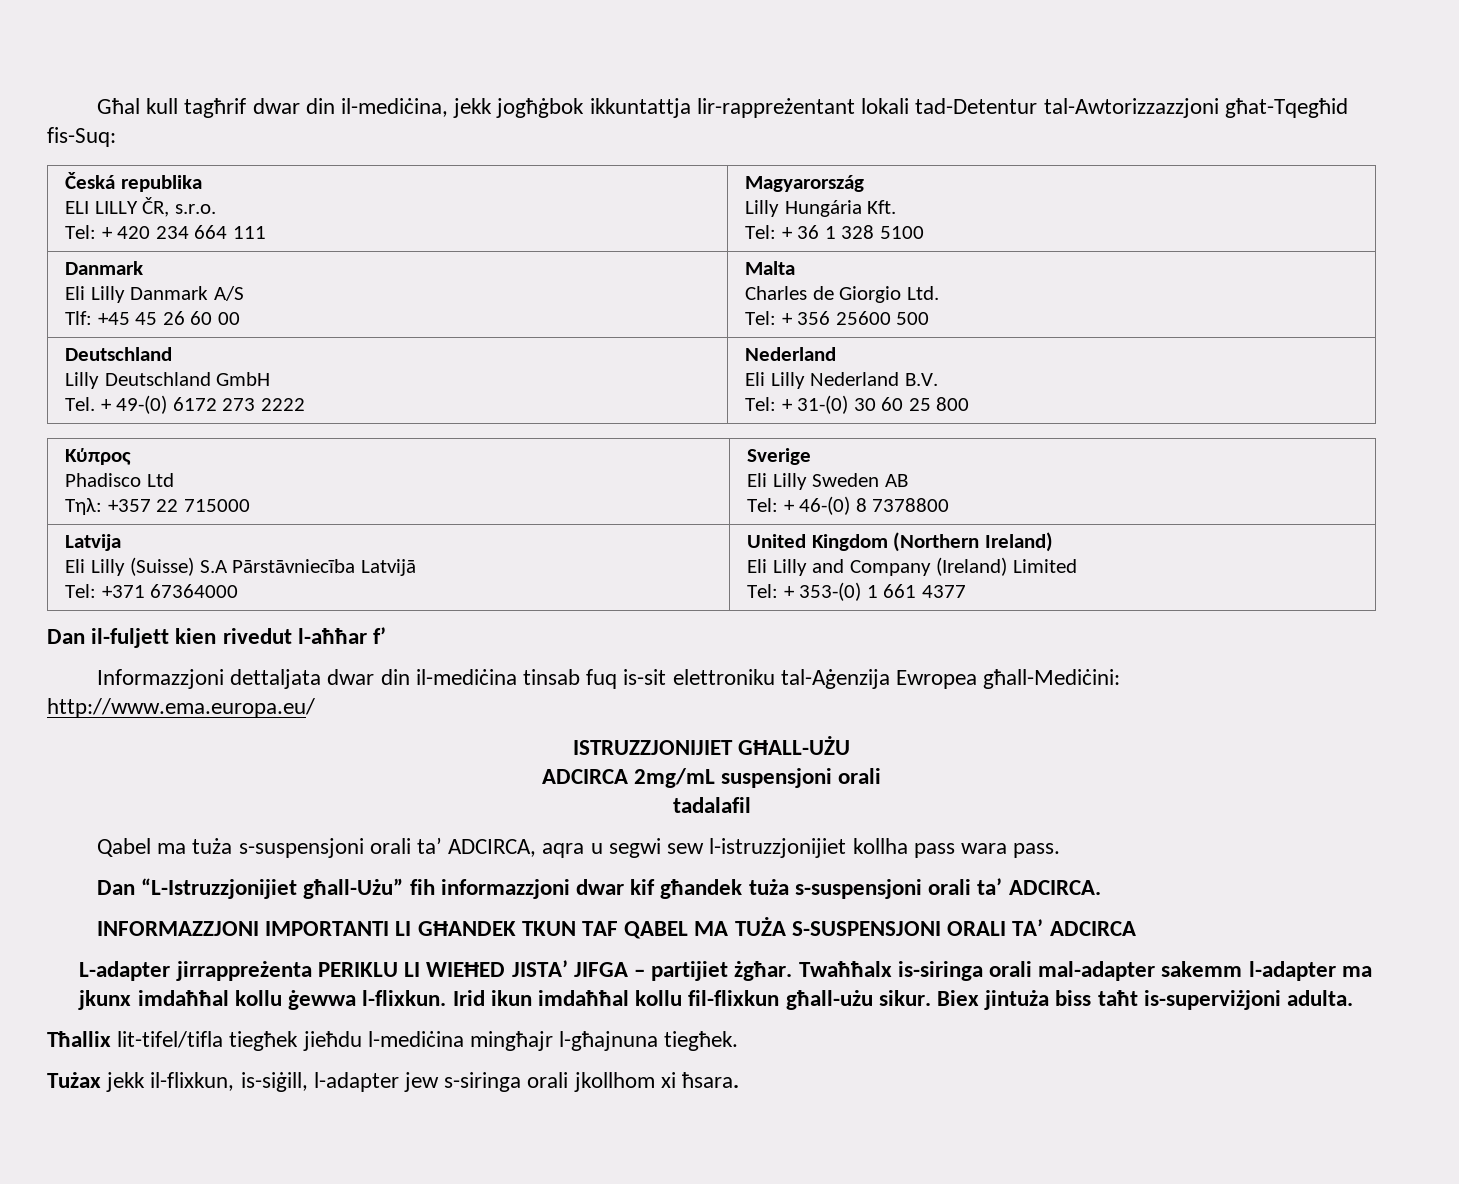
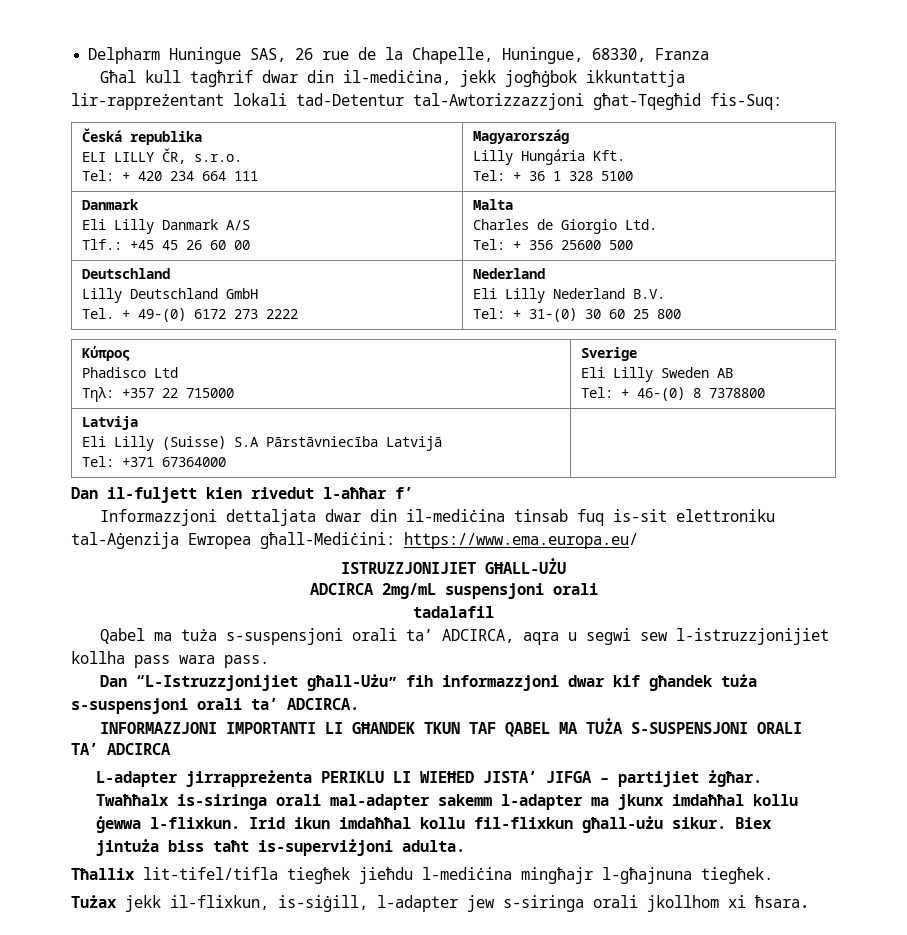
(97, 106) none -> [88,47,710,64] Delpharm Huningue SAS, 26 rue de la Chapelle, Huningue, 68330, Franza //
[65,311,93,325] Tlf: -> [82,239,123,250] Tlf.:
[747,532,1053,552] [747,557,1077,576] [747,582,966,601] United Kingdom (Northern Ireland) // Eli Lilly and Company (Ireland) Limited // Tel: + 353-(0) 1 661 4377 -> (227, 462) none
[47,698,315,718] http://www.ema.europa.eu/ -> [404,532,638,549] https://www.ema.europa.eu/

